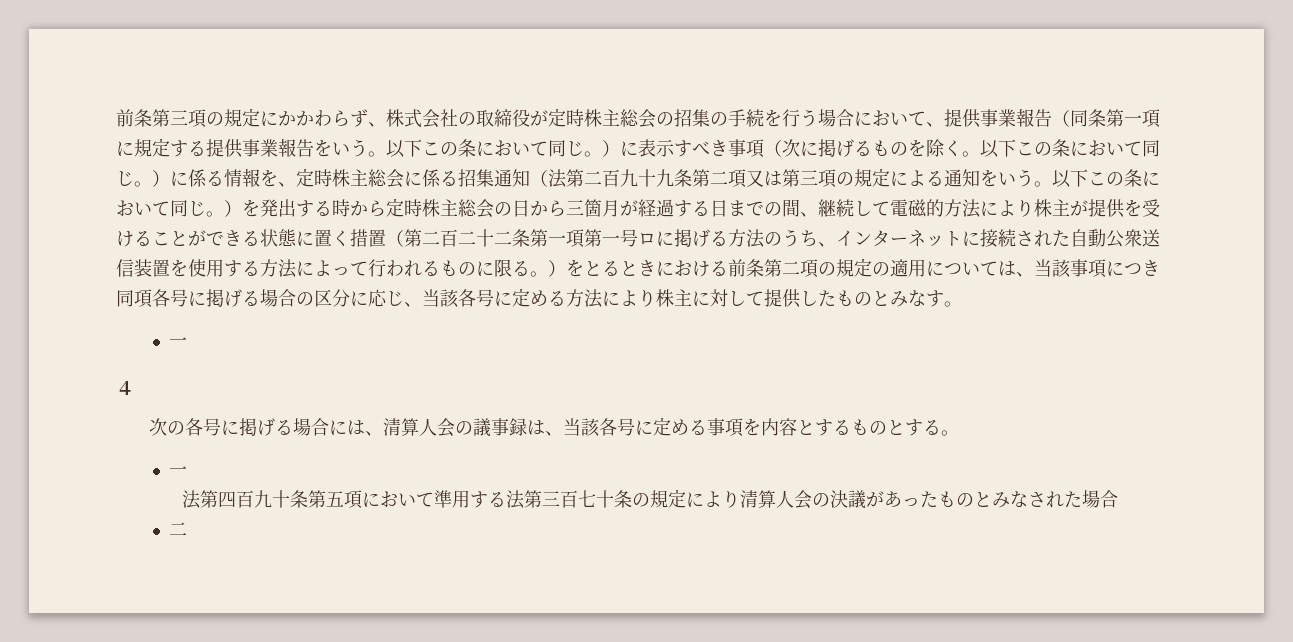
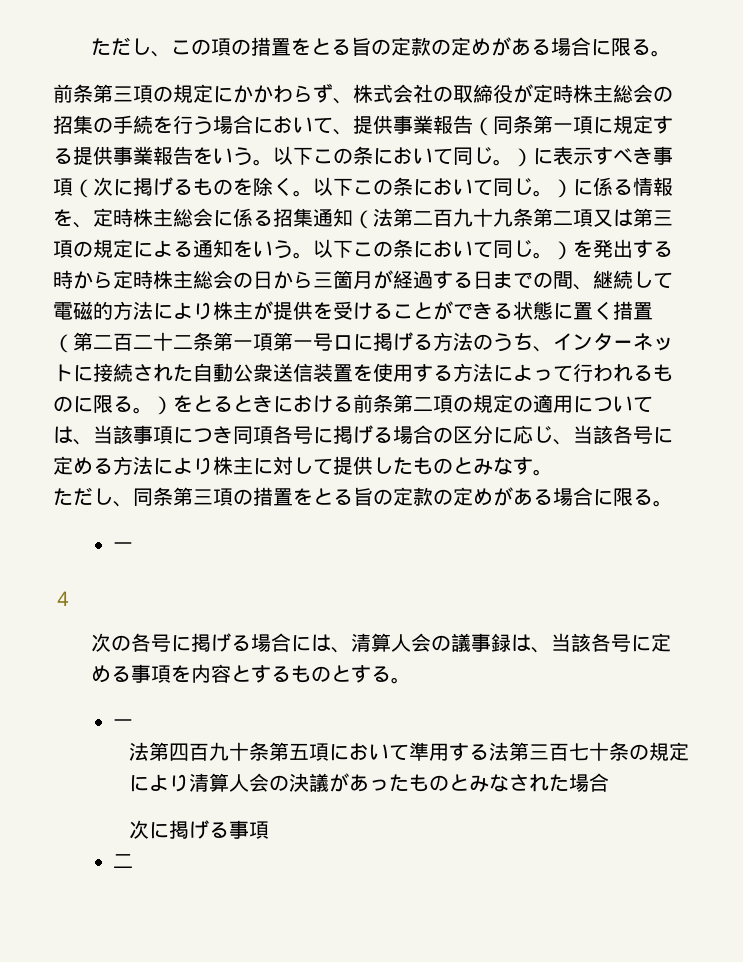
(116, 118) none -> [91,37,672,57] ただし、この項の措置をとる旨の定款の定めがある場合に限る。 //
(962, 304) none -> [53,487,673,507] // ただし、同条第三項の措置をとる旨の定款の定めがある場合に限る。
(1119, 499) none -> [129,820,270,839] // 次に掲げる事項

